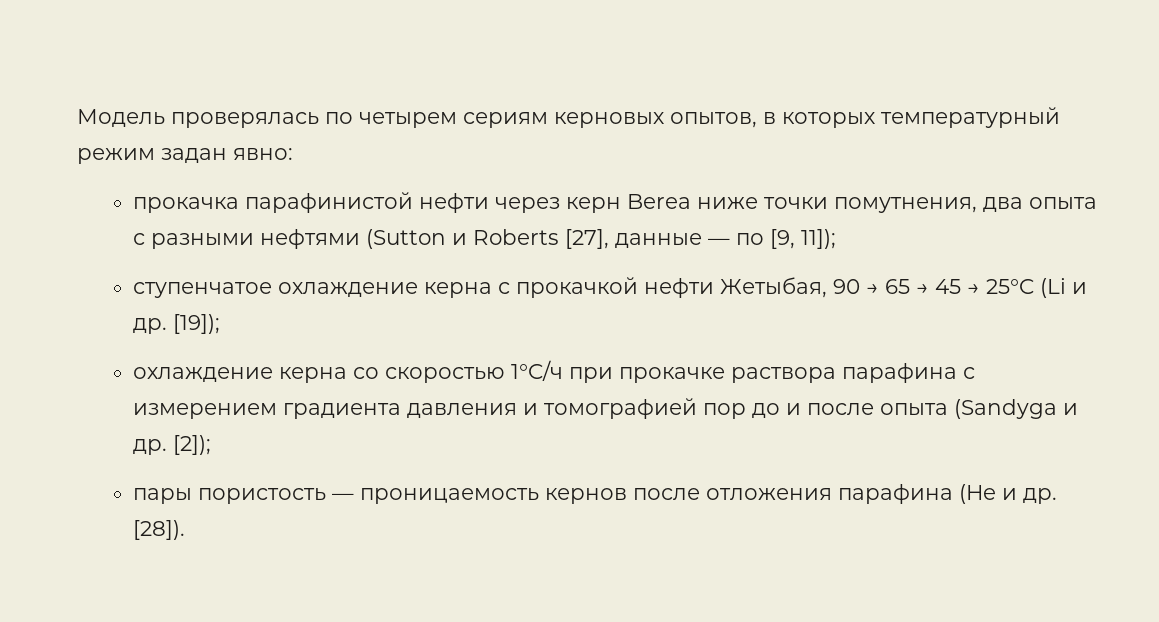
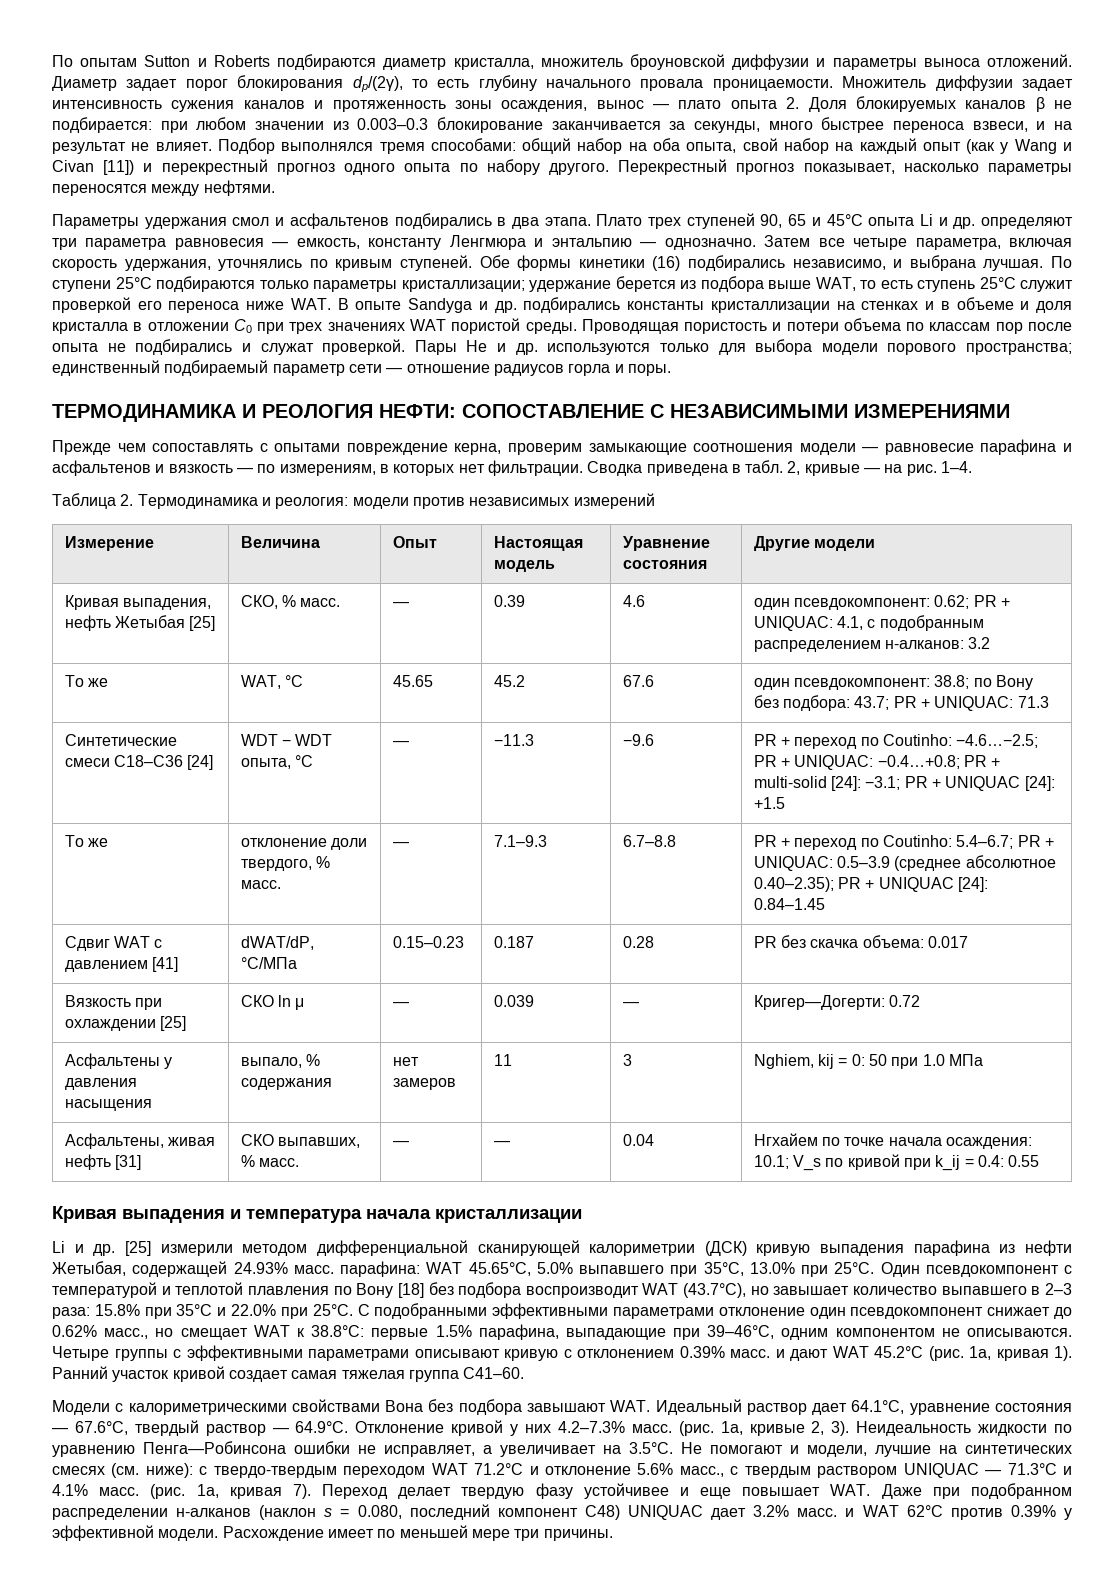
[77,107,1060,128] [77,148,293,164] [133,192,1098,213] [133,229,837,249] [133,277,1088,298] [133,314,221,334] [133,360,976,383] [133,398,1079,419] [133,435,212,455] [133,484,1058,504] [133,520,186,540] Модель проверялась по четырем сериям керновых опытов, в которых температурный режим задан явно: // прокачка парафинистой нефти через керн Berea ниже точки помутнения, два опыта с разными нефтями (Sutton и Roberts [27], данные — по [9, 11]); // ступенчатое охлаждение керна с прокачкой нефти Жетыбая, 90 → 65 → 45 → 25°C (Li и др. [19]); // охлаждение керна со скоростью 1°C/ч при прокачке раствора парафина с измерением градиента давления и томографией пор до и после опыта (Sandyga и др. [2]); // пары пористость — проницаемость кернов после отложения парафина (He и др. [28]). -> [52,54,1072,70] [52,75,1073,92] [52,96,1072,112] [52,117,1072,133] [52,138,1072,154] [52,159,1072,175] [52,180,275,196] [52,213,1074,229] [52,235,1073,250] [52,255,1073,271] [52,276,1073,292] [52,297,1072,313] [52,318,1073,334] [52,339,1072,355] [52,360,671,376] [52,404,1010,422] [52,439,1072,455] [52,460,973,476] [52,493,655,509] [64,536,154,551] [240,536,320,548] [392,536,437,548] [493,536,583,551] [493,560,555,572] [622,536,710,551] [622,560,707,569] [753,536,876,551] [64,595,212,610] [64,615,216,631] [240,595,341,609] [392,602,409,607] [493,595,525,607] [622,595,645,607] [753,595,1011,610] [753,615,984,631] [753,637,991,652] [64,675,109,687] [240,675,304,689] [392,675,433,687] [493,675,525,687] [622,675,654,687] [753,675,1034,690] [753,695,1049,711] [64,734,177,746] [64,755,214,770] [240,734,333,746] [240,755,314,769] [392,741,409,746] [493,734,534,746] [622,734,654,746] [753,734,1039,749] [753,755,1001,770] [753,776,1055,791] [753,797,785,809] [64,835,109,847] [240,838,368,850] [240,856,331,871] [240,880,281,889] [392,842,409,847] [493,835,547,847] [622,835,676,847] [753,835,1055,850] [753,855,1056,871] [753,877,989,892] [753,898,825,910] [64,936,163,951] [64,957,179,972] [240,936,314,950] [240,957,297,969] [392,936,464,948] [493,936,534,948] [622,936,654,948] [753,935,969,948] [64,995,163,1010] [64,1016,187,1031] [240,995,305,1010] [392,1002,409,1007] [493,995,534,1007] [622,1002,639,1007] [753,995,921,1010] [64,1053,173,1069] [64,1078,137,1090] [64,1099,152,1111] [240,1054,321,1068] [240,1078,332,1090] [392,1057,419,1066] [392,1078,456,1090] [493,1054,512,1066] [622,1054,632,1066] [753,1054,984,1069] [64,1133,216,1149] [64,1154,142,1170] [240,1134,361,1148] [240,1155,300,1167] [392,1141,409,1146] [493,1141,510,1146] [622,1134,654,1146] [753,1133,1033,1149] [753,1154,1040,1171] [52,1206,582,1223] [52,1240,1072,1256] [52,1261,1072,1277] [52,1282,1072,1298] [52,1303,1072,1319] [52,1324,1072,1340] [52,1345,1072,1361] [52,1366,525,1382] [52,1399,1073,1415] [52,1420,1073,1436] [52,1441,1072,1457] [52,1463,1073,1478] [52,1483,1072,1499] [52,1504,1072,1520] [52,1525,613,1541] По опытам Sutton и Roberts подбираются диаметр кристалла, множитель броуновской диффузии и параметры выноса отложений. Диаметр задает порог блокирования dp/(2γ), то есть глубину начального провала проницаемости. Множитель диффузии задает интенсивность сужения каналов и протяженность зоны осаждения, вынос — плато опыта 2. Доля блокируемых каналов β не подбирается: при любом значении из 0.003–0.3 блокирование заканчивается за секунды, много быстрее переноса взвеси, и на результат не влияет. Подбор выполнялся тремя способами: общий набор на оба опыта, свой набор на каждый опыт (как у Wang и Civan [11]) и перекрестный прогноз одного опыта по набору другого. Перекрестный прогноз показывает, насколько параметры переносятся между нефтями. // Параметры удержания смол и асфальтенов подбирались в два этапа. Плато трех ступеней 90, 65 и 45°C опыта Li и др. определяют три параметра равновесия — емкость, константу Ленгмюра и энтальпию — однозначно. Затем все четыре параметра, включая скорость удержания, уточнялись по кривым ступеней. Обе формы кинетики (16) подбирались независимо, и выбрана лучшая. По ступени 25°C подбираются только параметры кристаллизации; удержание берется из подбора выше WAT, то есть ступень 25°C служит проверкой его переноса ниже WAT. В опыте Sandyga и др. подбирались константы кристаллизации на стенках и в объеме и доля кристалла в отложении C0 при трех значениях WAT пористой среды. Проводящая пористость и потери объема по классам пор после опыта не подбирались и служат проверкой. Пары He и др. используются только для выбора модели порового пространства; единственный подбираемый параметр сети — отношение радиусов горла и поры. // ТЕРМОДИНАМИКА И РЕОЛОГИЯ НЕФТИ: СОПОСТАВЛЕНИЕ С НЕЗАВИСИМЫМИ ИЗМЕРЕНИЯМИ // Прежде чем сопоставлять с опытами повреждение керна, проверим замыкающие соотношения модели — равновесие парафина и асфальтенов и вязкость — по измерениям, в которых нет фильтрации. Сводка приведена в табл. 2, кривые — на рис. 1–4. // Таблица 2. Термодинамика и реология: модели против независимых измерений // Измерение | Величина | Опыт | Настоящая модель | Уравнение состояния | Другие модели // Кривая выпадения, нефть Жетыбая [25] | СКО, % масс. | — | 0.39 | 4.6 | один псевдокомпонент: 0.62; PR + UNIQUAC: 4.1, с подобранным распределением н-алканов: 3.2 // То же | WAT, °C | 45.65 | 45.2 | 67.6 | один псевдокомпонент: 38.8; по Вону без подбора: 43.7; PR + UNIQUAC: 71.3 // Синтетические смеси C18–C36 [24] | WDT − WDT опыта, °C | — | −11.3 | −9.6 | PR + переход по Coutinho: −4.6…−2.5; PR + UNIQUAC: −0.4…+0.8; PR + multi-solid [24]: −3.1; PR + UNIQUAC [24]: +1.5 // То же | отклонение доли твердого, % масс. | — | 7.1–9.3 | 6.7–8.8 | PR + переход по Coutinho: 5.4–6.7; PR + UNIQUAC: 0.5–3.9 (среднее абсолютное 0.40–2.35); PR + UNIQUAC [24]: 0.84–1.45 // Сдвиг WAT с давлением [41] | dWAT/dP, °C/МПа | 0.15–0.23 | 0.187 | 0.28 | PR без скачка объема: 0.017 // Вязкость при охлаждении [25] | СКО ln μ | — | 0.039 | — | Кригер—Догерти: 0.72 // Асфальтены у давления насыщения | выпало, % содержания | нет замеров | 11 | 3 | Nghiem, kij = 0: 50 при 1.0 МПа // Асфальтены, живая нефть [31] | СКО выпавших, % масс. | — | — | 0.04 | Нгхайем по точке начала осаждения: 10.1; V_s по кривой при k_ij = 0.4: 0.55 // Кривая выпадения и температура начала кристаллизации // Li и др. [25] измерили методом дифференциальной сканирующей калориметрии (ДСК) кривую выпадения парафина из нефти Жетыбая, содержащей 24.93% масс. парафина: WAT 45.65°C, 5.0% выпавшего при 35°C, 13.0% при 25°C. Один псевдокомпонент с температурой и теплотой плавления по Вону [18] без подбора воспроизводит WAT (43.7°C), но завышает количество выпавшего в 2–3 раза: 15.8% при 35°C и 22.0% при 25°C. С подобранными эффективными параметрами отклонение один псевдокомпонент снижает до 0.62% масс., но смещает WAT к 38.8°C: первые 1.5% парафина, выпадающие при 39–46°C, одним компонентом не описываются. Четыре группы с эффективными параметрами описывают кривую с отклонением 0.39% масс. и дают WAT 45.2°C (рис. 1а, кривая 1). Ранний участок кривой создает самая тяжелая группа C41–60. // Модели с калориметрическими свойствами Вона без подбора завышают WAT. Идеальный раствор дает 64.1°C, уравнение состояния — 67.6°C, твердый раствор — 64.9°C. Отклонение кривой у них 4.2–7.3% масс. (рис. 1а, кривые 2, 3). Неидеальность жидкости по уравнению Пенга—Робинсона ошибки не исправляет, а увеличивает на 3.5°C. Не помогают и модели, лучшие на синтетических смесях (см. ниже): с твердо-твердым переходом WAT 71.2°C и отклонение 5.6% масс., с твердым раствором UNIQUAC — 71.3°C и 4.1% масс. (рис. 1а, кривая 7). Переход делает твердую фазу устойчивее и еще повышает WAT. Даже при подобранном распределении н-алканов (наклон s = 0.080, последний компонент C48) UNIQUAC дает 3.2% масс. и WAT 62°C против 0.39% у эффективной модели. Расхождение имеет по меньшей мере три причины.

